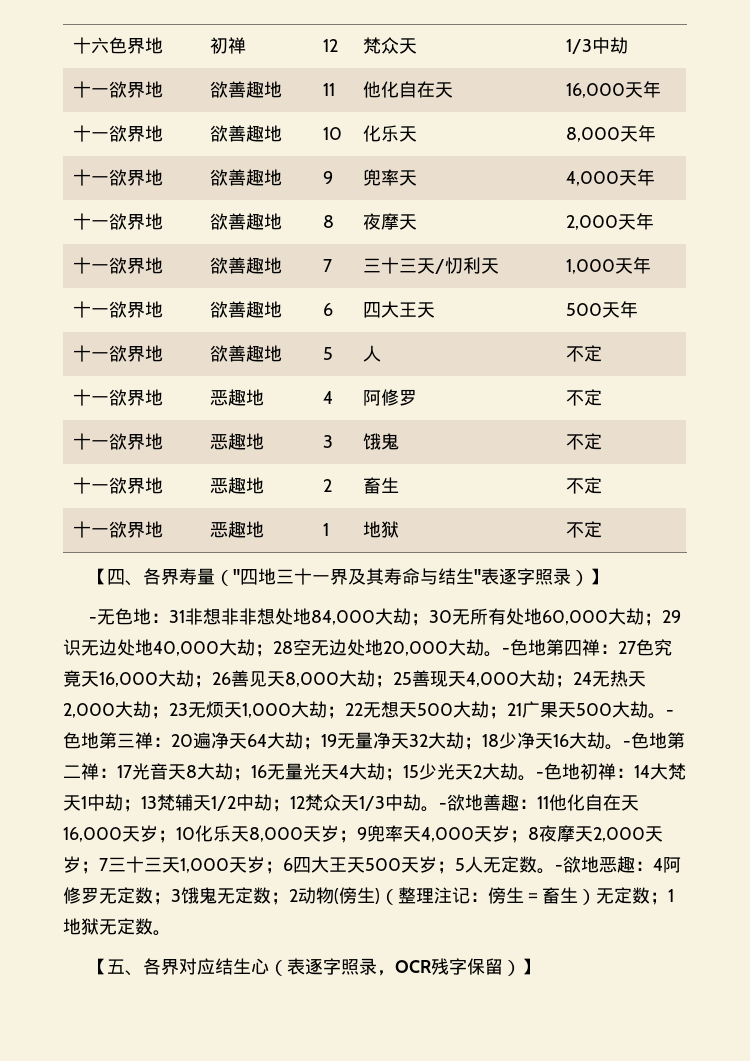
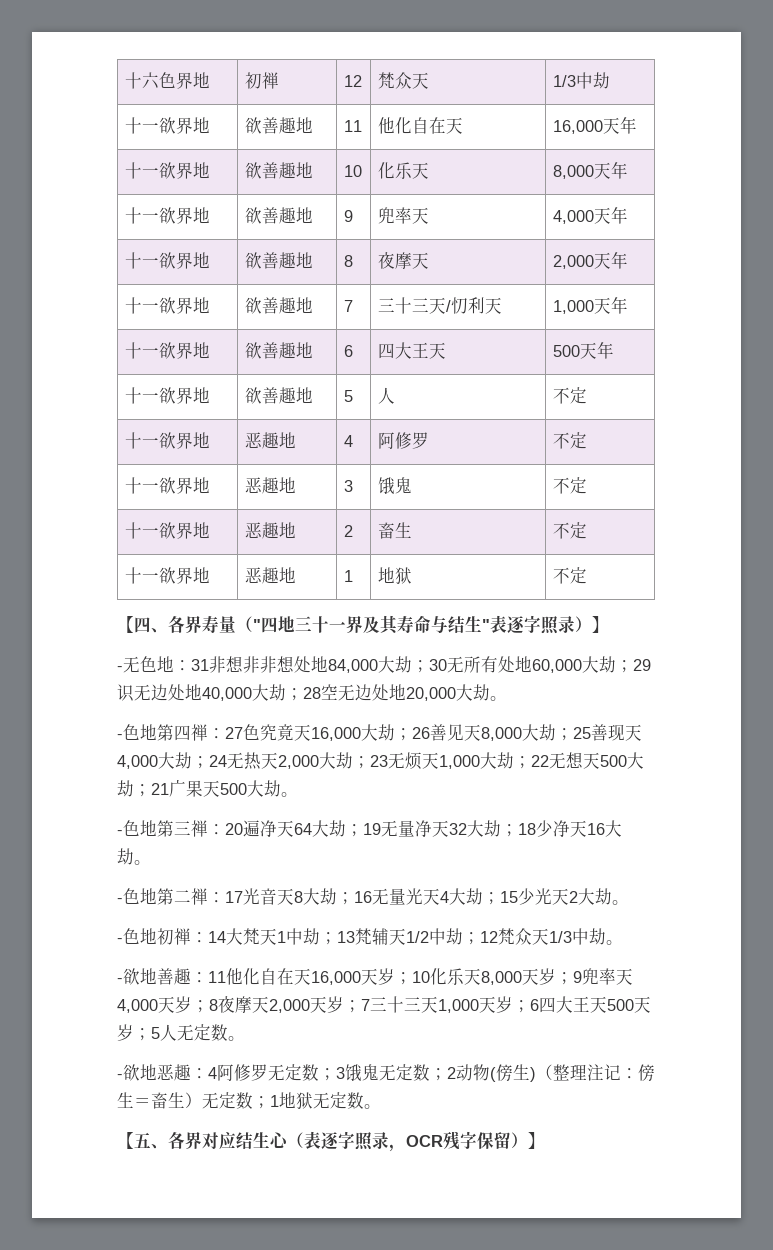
(502, 654) none -> (507, 698) //
(666, 716) none -> (298, 794) //
(623, 747) none -> (151, 862) //
(536, 778) none -> (629, 902) //
(439, 809) none -> (623, 942) //
(555, 871) none -> (245, 1038) //

